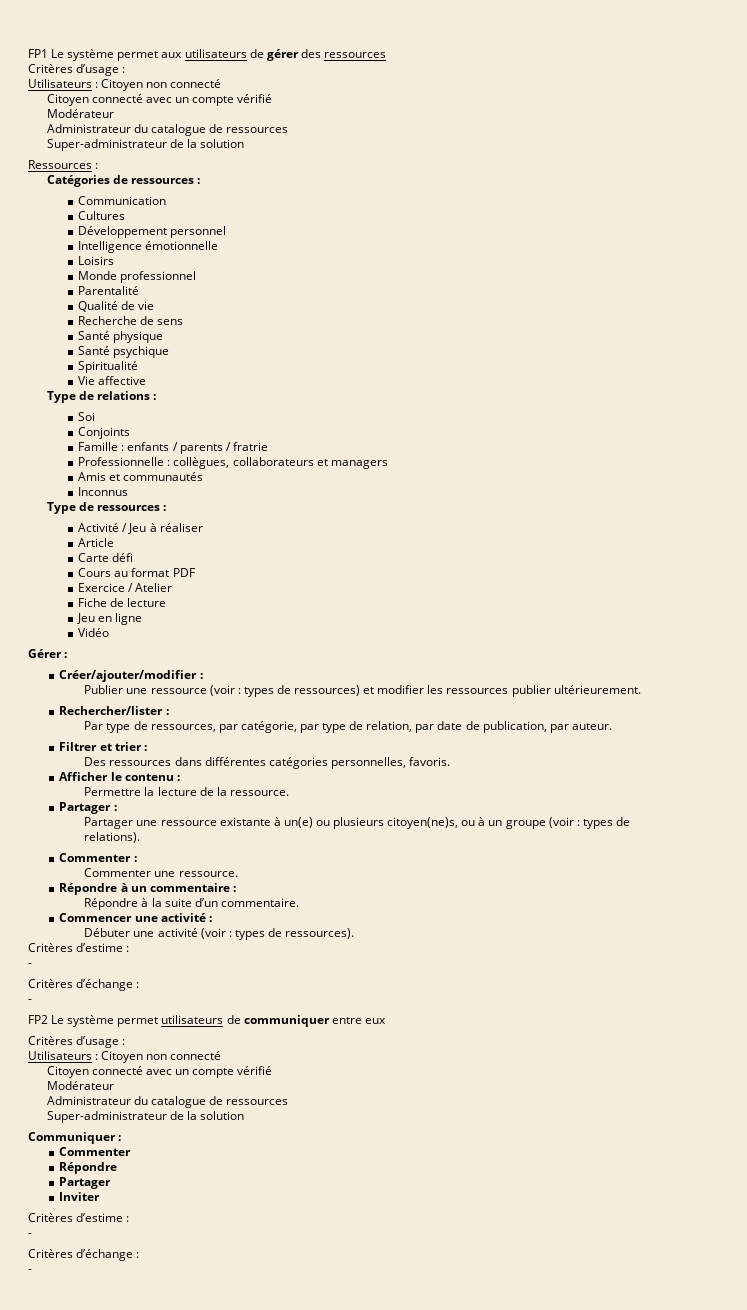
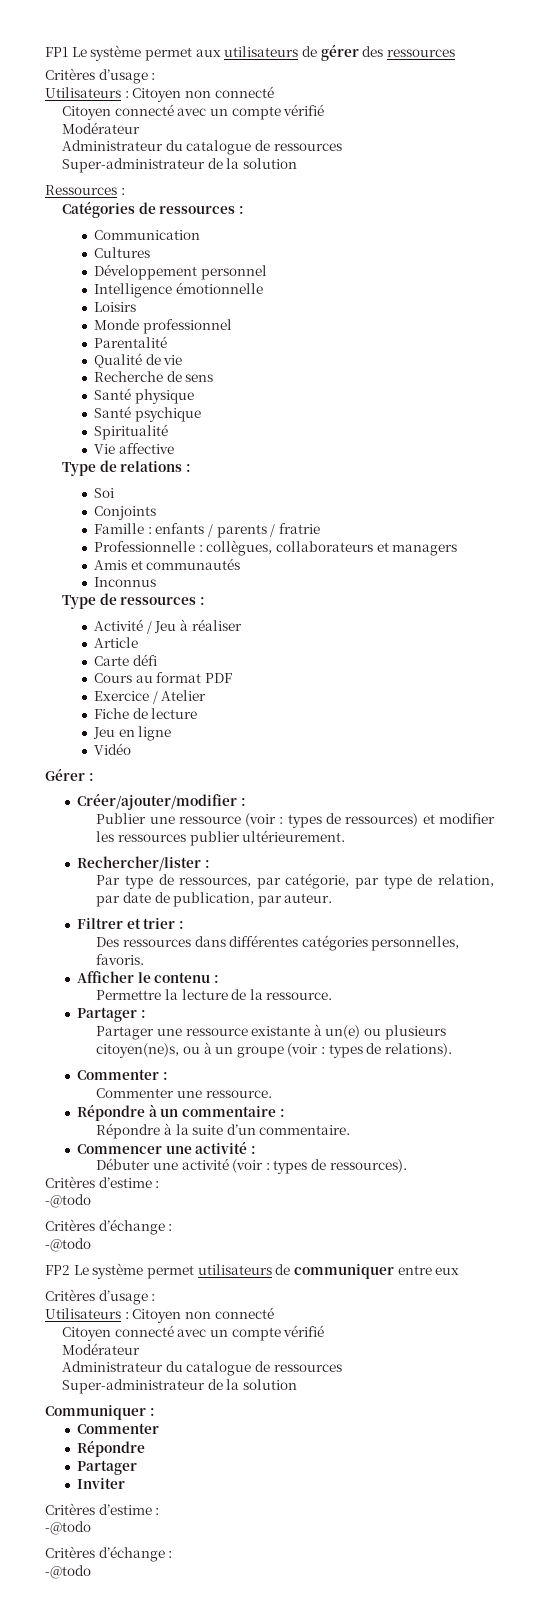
[28,963,32,967] [28,979,140,991] [28,999,32,1003] - // Critères d’échange : // - -> [45,1194,91,1208] [45,1219,173,1235] [45,1238,91,1252] -@todo // Critères d’échange : // -@todo
[28,1233,32,1237] [28,1249,140,1261] [28,1269,32,1273] - // Critères d’échange : // - -> [45,1521,91,1535] [45,1546,173,1562] [45,1565,91,1579] -@todo // Critères d’échange : // -@todo

